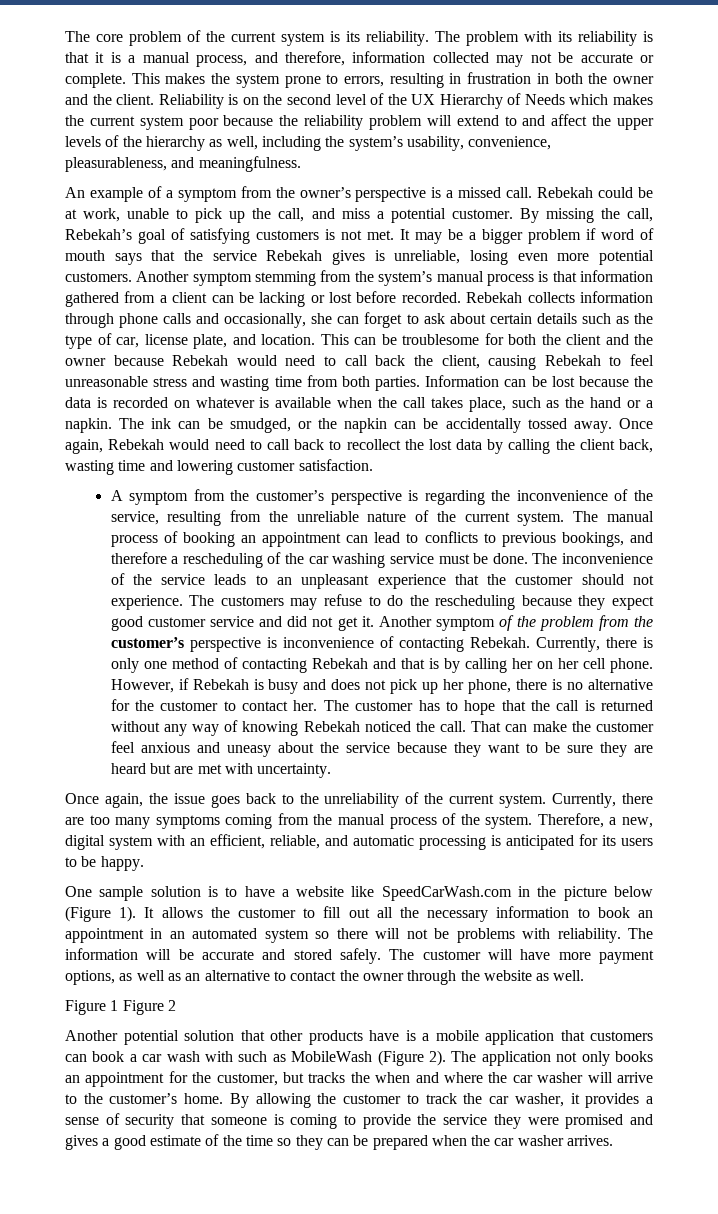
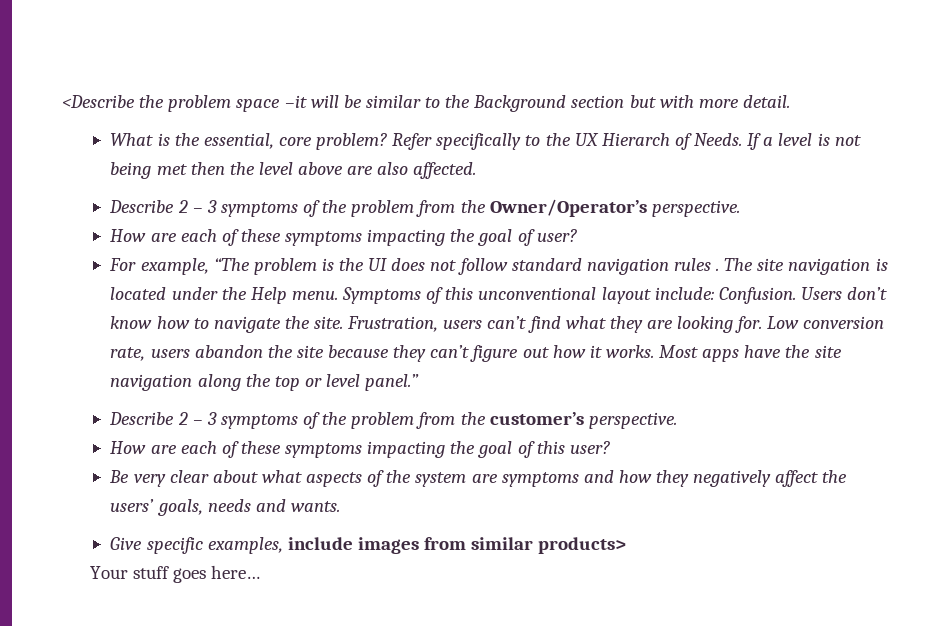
[65,30,653,46] [65,51,655,67] [65,72,654,88] [65,93,653,109] [65,114,654,130] [65,135,552,151] [65,156,301,172] [65,186,654,202] [65,208,653,223] [65,228,654,244] [65,250,654,265] [65,270,654,286] [65,291,653,307] [65,312,654,328] [65,333,653,349] [65,354,655,370] [65,375,653,391] [65,397,653,412] [65,418,654,433] [65,439,653,454] [65,459,373,475] [110,489,653,505] [110,510,654,526] [110,531,653,547] [110,552,653,568] [110,573,654,589] [110,594,654,610] [110,616,496,631] The core problem of the current system is its reliability. The problem with its reliability is that it is a manual process, and therefore, information collected may not be accurate or complete. This makes the system prone to errors, resulting in frustration in both the owner and the client. Reliability is on the second level of the UX Hierarchy of Needs which makes the current system poor because the reliability problem will extend to and affect the upper levels of the hierarchy as well, including the system’s usability, convenience, pleasurableness, and meaningfulness. // An example of a symptom from the owner’s perspective is a missed call. Rebekah could be at work, unable to pick up the call, and miss a potential customer. By missing the call, Rebekah’s goal of satisfying customers is not met. It may be a bigger problem if word of mouth says that the service Rebekah gives is unreliable, losing even more potential customers. Another symptom stemming from the system’s manual process is that information gathered from a client can be lacking or lost before recorded. Rebekah collects information through phone calls and occasionally, she can forget to ask about certain details such as the type of car, license plate, and location. This can be troublesome for both the client and the owner because Rebekah would need to call back the client, causing Rebekah to feel unreasonable stress and wasting time from both parties. Information can be lost because the data is recorded on whatever is available when the call takes place, such as the hand or a napkin. The ink can be smudged, or the napkin can be accidentally tossed away. Once again, Rebekah would need to call back to recollect the lost data by calling the client back, wasting time and lowering customer satisfaction. // A symptom from the customer’s perspective is regarding the inconvenience of the service, resulting from the unreliable nature of the current system. The manual process of booking an appointment can lead to conflicts to previous bookings, and therefore a rescheduling of the car washing service must be done. The inconvenience of the service leads to an unpleasant experience that the customer should not experience. The customers may refuse to do the rescheduling because they expect good customer service and did not get it. Another symptom -> [62,95,790,112] [110,133,861,150] [110,162,477,179] [109,199,740,217] [110,229,577,246] [109,258,888,275] [110,287,888,304] [110,316,885,333] [110,345,842,362] [110,374,420,391] [109,412,298,429] <Describe the problem space –it will be similar to the Background section but with more detail. // What is the essential, core problem? Refer specifically to the UX Hierarch of Needs. If a level is not being met then the level above are also affected. // Describe 2 – 3 symptoms of the problem from the Owner/Operator’s perspective. // How are each of these symptoms impacting the goal of user? // For example, “The problem is the UI does not follow standard navigation rules . The site navigation is located under the Help menu. Symptoms of this unconventional layout include: Confusion. Users don’t know how to navigate the site. Frustration, users can’t find what they are looking for. Low conversion rate, users abandon the site because they can’t figure out how it works. Most apps have the site navigation along the top or level panel.” // Describe 2 – 3 symptoms
[189,636,654,652] [110,657,653,673] [110,678,653,694] [110,699,653,715] [110,720,655,736] [110,741,654,757] [110,763,332,778] [65,792,654,808] [65,813,653,829] [65,834,653,850] [65,856,144,871] [65,886,654,901] [65,906,653,922] [65,928,653,943] [65,948,654,964] [65,970,585,985] [65,1000,176,1015] [65,1030,653,1045] [65,1050,653,1066] [65,1071,653,1087] [65,1093,654,1108] [65,1113,654,1129] [65,1134,614,1150] perspective is inconvenience of contacting Rebekah. Currently, there is only one method of contacting Rebekah and that is by calling her on her cell phone. However, if Rebekah is busy and does not pick up her phone, there is no alternative for the customer to contact her. The customer has to hope that the call is returned without any way of knowing Rebekah noticed the call. That can make the customer feel anxious and uneasy about the service because they want to be sure they are heard but are met with uncertainty. // Once again, the issue goes back to the unreliability of the current system. Currently, there are too many symptoms coming from the manual process of the system. Therefore, a new, digital system with an efficient, reliable, and automatic processing is anticipated for its users to be happy. // One sample solution is to have a website like SpeedCarWash.com in the picture below (Figure 1). It allows the customer to fill out all the necessary information to book an appointment in an automated system so there will not be problems with reliability. The information will be accurate and stored safely. The customer will have more payment options, as well as an alternative to contact the owner through the website as well. // Figure 1 Figure 2 // Another potential solution that other products have is a mobile application that customers can book a car wash with such as MobileWash (Figure 2). The application not only books an appointment for the customer, but tracks the when and where the car washer will arrive to the customer’s home. By allowing the customer to track the car washer, it provides a sense of security that someone is coming to provide the service they were promised and gives a good estimate of the time so they can be prepared when the car washer arrives. -> [588,412,677,429] [110,441,610,458] [109,470,848,487] [110,499,340,516] [110,537,627,554] [89,565,260,583] perspective. // How are each of these symptoms impacting the goal of this user? // Be very clear about what aspects of the system are symptoms and how they negatively affect the users’ goals, needs and wants. // Give specific examples, include images from similar products> // Your stuff goes here…

